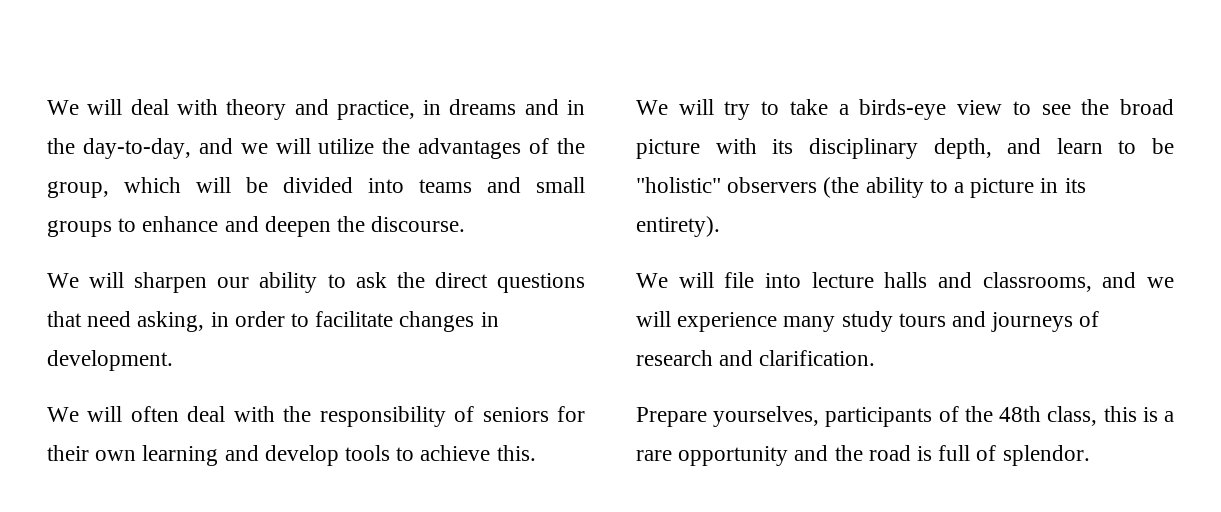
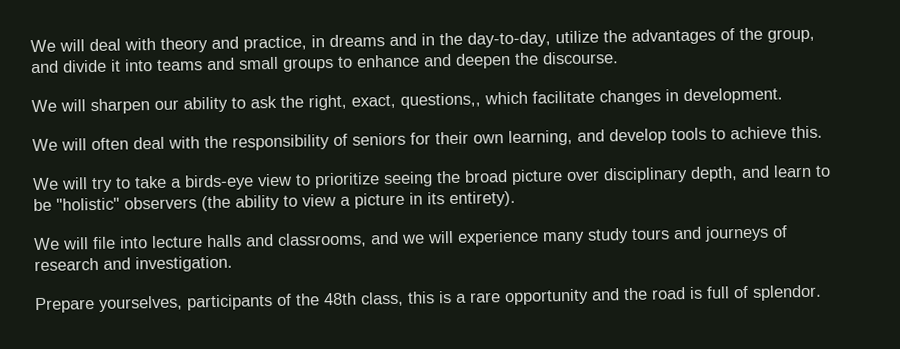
[198,138,311,154] and we will -> (551, 39) none
[124,177,353,193] which will be divided -> [31,59,121,74] and divide it
[434,272,585,293] [47,311,310,332] direct questions that need asking, in order to -> [308,91,528,111] right, exact, questions,, which
[142,445,219,466] learning -> [508,129,573,147] learning,
[1041,104,1071,115] see -> [314,171,433,189] prioritize seeing
[715,138,794,154] with its -> [566,170,600,182] over
(948, 186) none -> [302,193,336,207] view
[759,350,876,366] clarification. -> [135,255,233,273] investigation.

